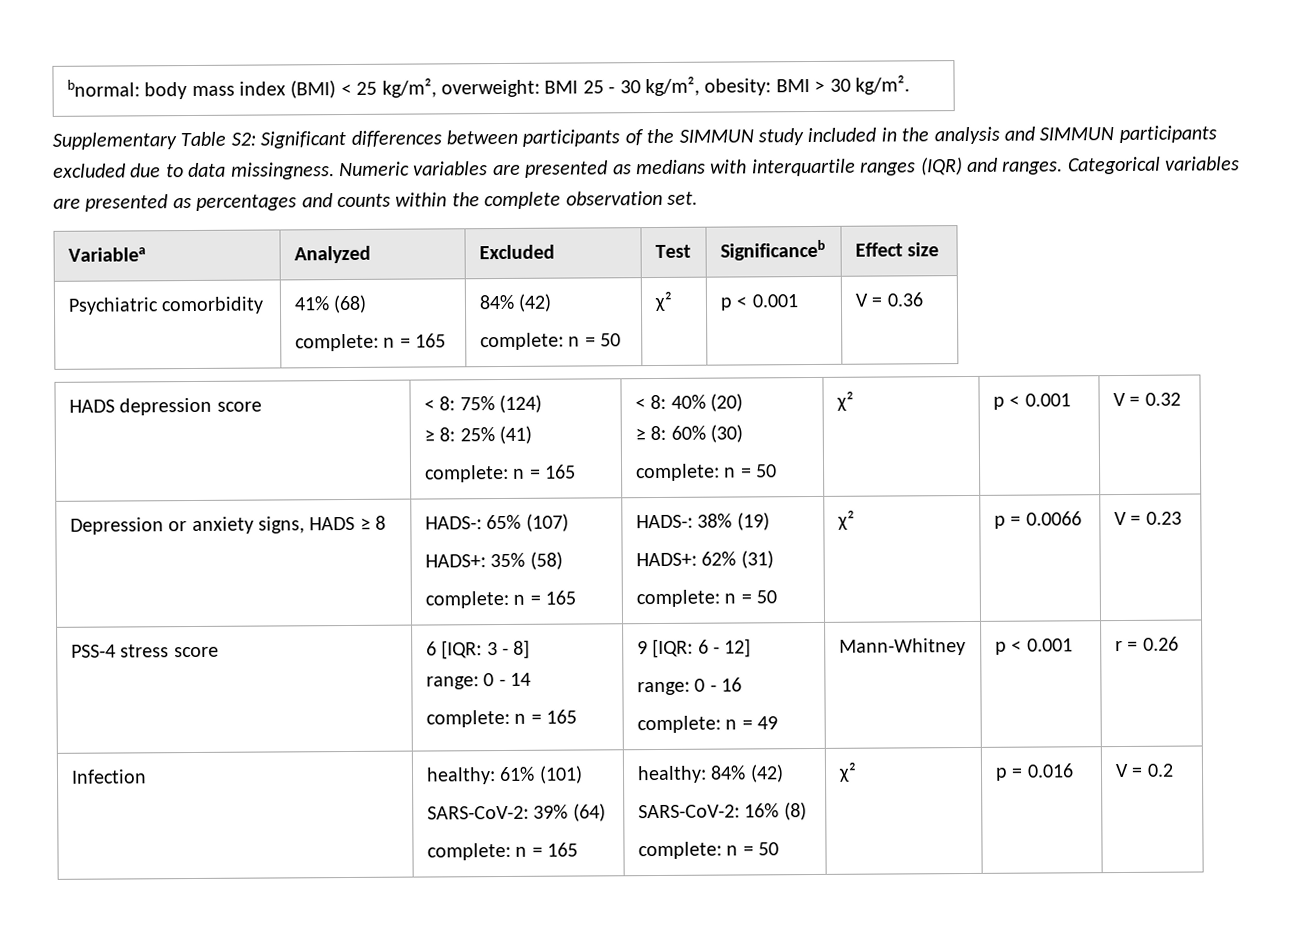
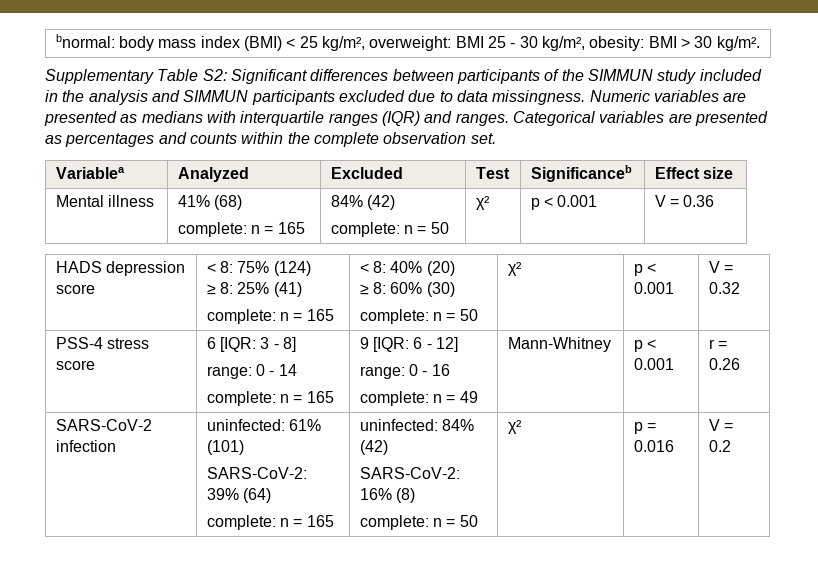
[67,296,265,315] Psychiatric comorbidity -> [55,195,155,207] Mental illness
[69,515,387,535] [424,513,569,532] [424,551,563,570] [424,590,576,609] [635,512,770,531] [635,550,774,569] [635,589,777,608] [836,509,855,530] [993,511,1082,529] [1113,511,1182,526] // Depression or anxiety signs, HADS ≥ 8 | HADS-: 65% (107) // HADS+: 35% (58) // complete: n = 165 | HADS-: 38% (19) // HADS+: 62% (31) // complete: n = 50 | χ² | p = 0.0066 | V = 0.23 -> (740, 288) none
[70,769,147,784] [425,767,496,785] Infection | healthy: -> [55,419,152,431] [55,440,116,452] [206,419,285,431] SARS-CoV-2 infection | uninfected:
[636,765,707,784] healthy: -> [359,419,438,431] uninfected:

